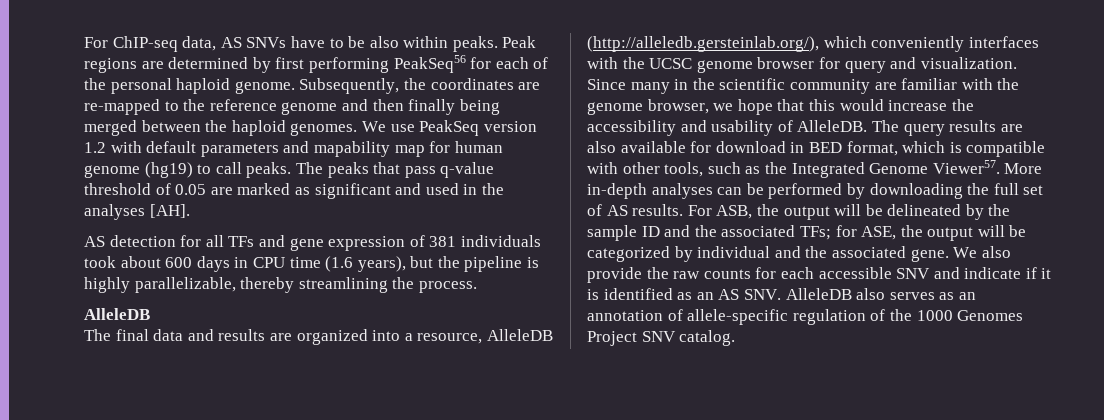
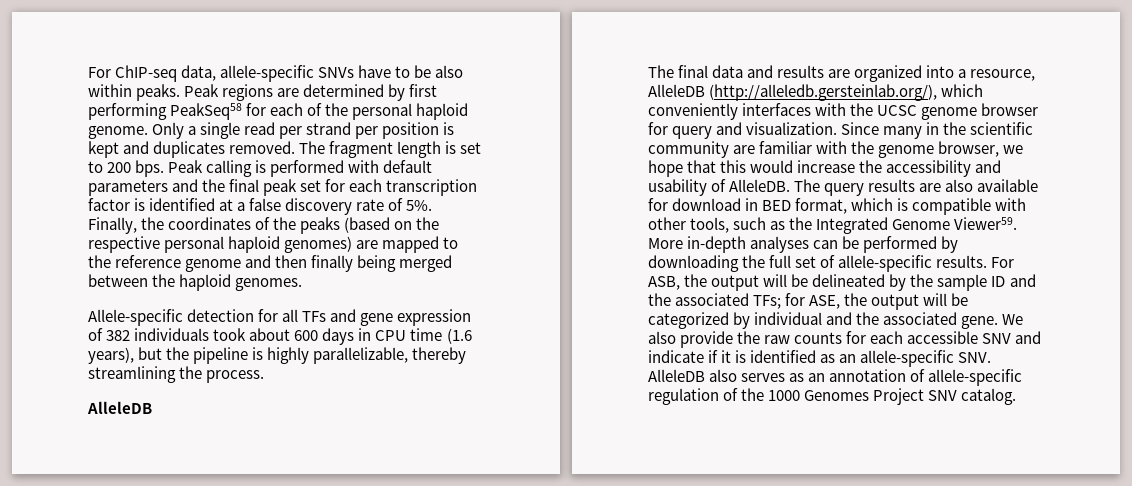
[220,37,242,48] AS -> [220,65,315,82] allele-specific
[393,55,466,73] PeakSeq56 -> [170,103,243,120] PeakSeq58
[299,78,541,94] [84,99,160,115] Subsequently, the coordinates are re-mapped -> [152,122,455,139] [88,141,482,158] [88,160,433,177] [88,179,478,196] [88,198,433,215] [88,217,440,234] [88,236,440,253] Only a single read per strand per position is kept and duplicates removed. The fragment length is set to 200 bps. Peak calling is performed with default parameters and the final peak set for each transcription factor is identified at a false discovery rate of 5%. Finally, the coordinates of the peaks (based on the respective personal haploid genomes) are mapped
[361,120,537,136] [84,141,503,157] [84,162,495,178] [84,183,504,199] [84,204,190,220] [84,236,105,247] We use PeakSeq version 1.2 with default parameters and mapability map for human genome (hg19) to call peaks. The peaks that pass q-value threshold of 0.05 are marked as significant and used in the analyses [AH]. // AS -> [88,309,183,326] // Allele-specific
[429,236,457,247] 381 -> [106,330,131,341] 382
[932,160,1000,174] Viewer57. -> [954,217,1018,230] Viewer59.
[606,205,628,216] AS -> [838,255,933,272] allele-specific
[718,289,740,300] AS -> [860,350,955,367] allele-specific

